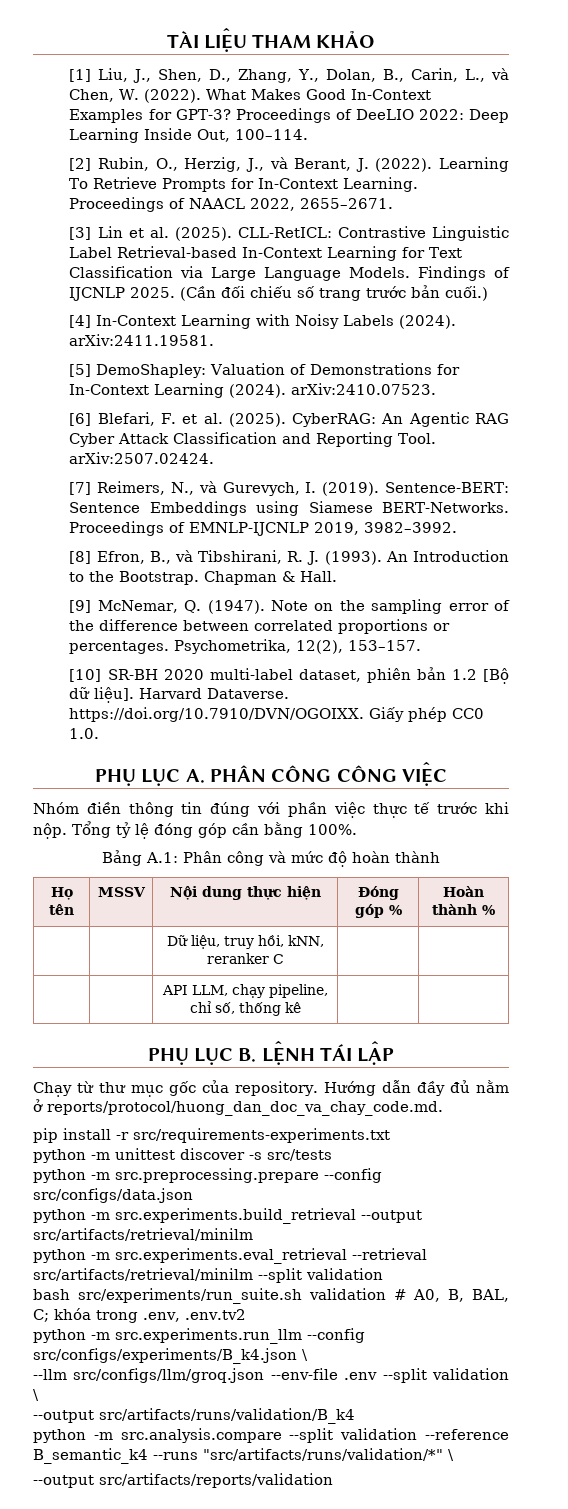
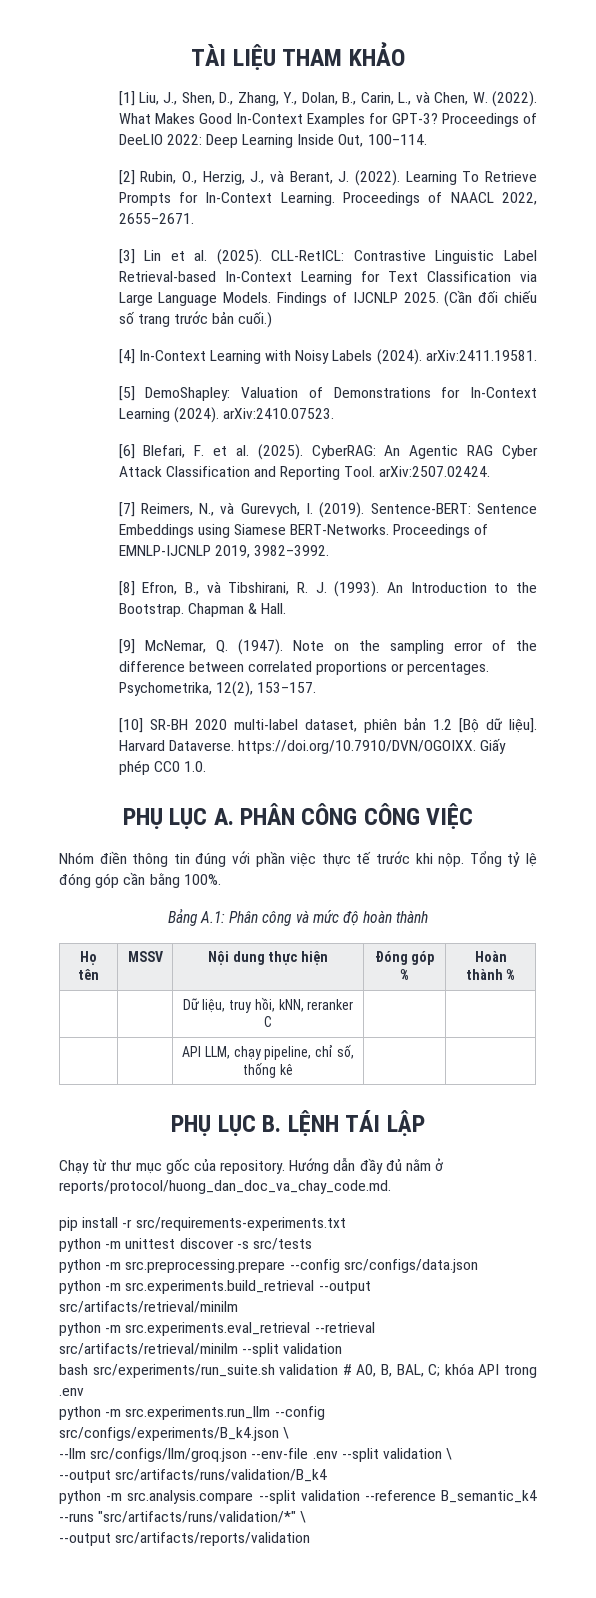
[96,1309,246,1323] trong .env, .env.tv2 -> [478,1364,538,1378] [59,1388,84,1396] API trong .env

